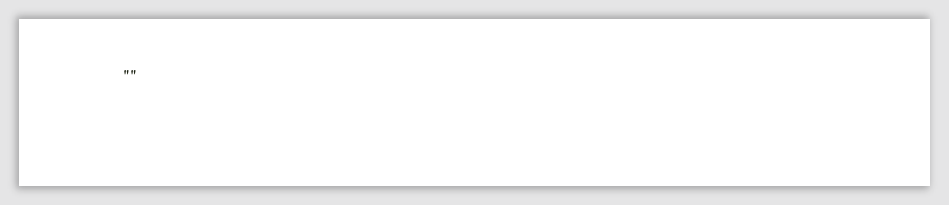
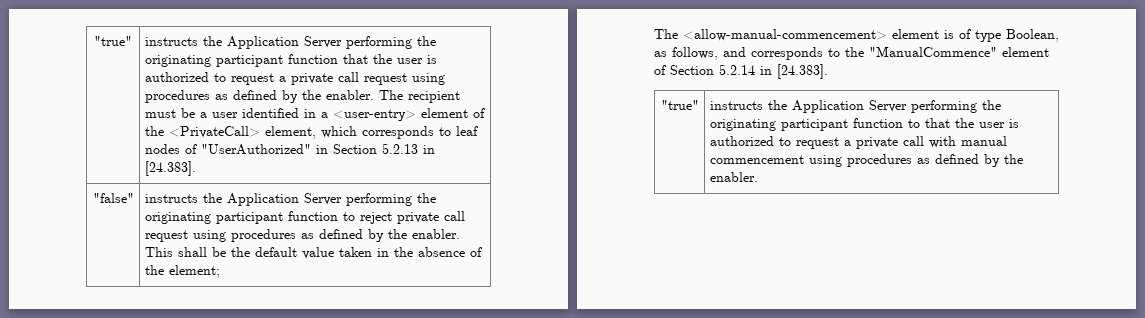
[123,70,137,83] "" -> [94,36,132,46] [144,36,436,49] [144,54,437,67] [144,72,445,85] [144,90,460,103] [144,108,485,121] [144,126,478,139] [144,143,435,155] [144,161,196,176] [92,193,134,203] [144,193,436,206] [144,211,465,224] [144,229,460,242] [144,247,482,259] [144,265,220,278] [654,29,1059,42] [654,46,1049,60] [654,64,828,79] [660,100,699,110] [709,100,1001,113] [709,118,1019,131] [709,136,1007,149] [709,154,1023,167] [709,172,758,182] "true" | instructs the Application Server performing the originating participant function that the user is authorized to request a private call request using procedures as defined by the enabler. The recipient must be a user identified in a <user-entry> element of the <PrivateCall> element, which corresponds to leaf nodes of "UserAuthorized" in Section 5.2.13 in [24.383]. // "false" | instructs the Application Server performing the originating participant function to reject private call request using procedures as defined by the enabler. This shall be the default value taken in the absence of the element; // The <allow-manual-commencement> element is of type Boolean, as follows, and corresponds to the "ManualCommence" element of Section 5.2.14 in [24.383]. // "true" | instructs the Application Server performing the originating participant function to that the user is authorized to request a private call with manual commencement using procedures as defined by the enabler.

